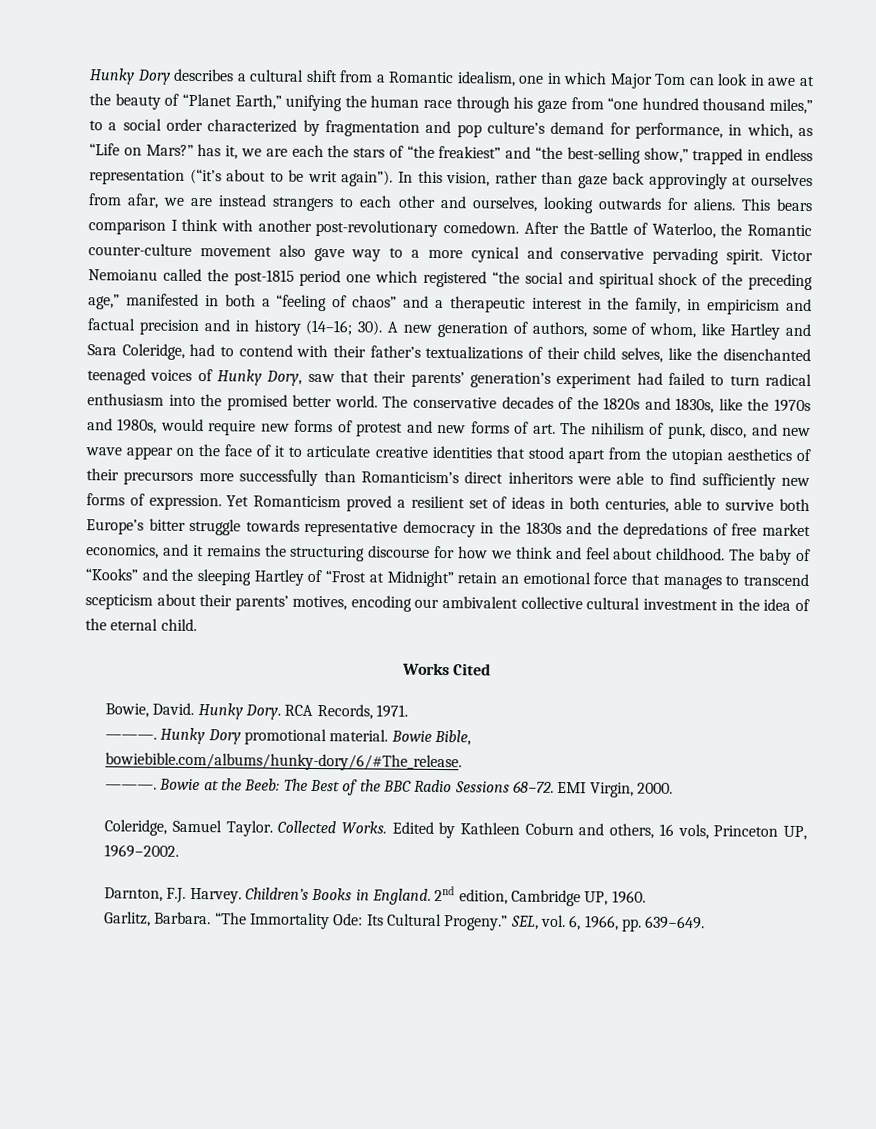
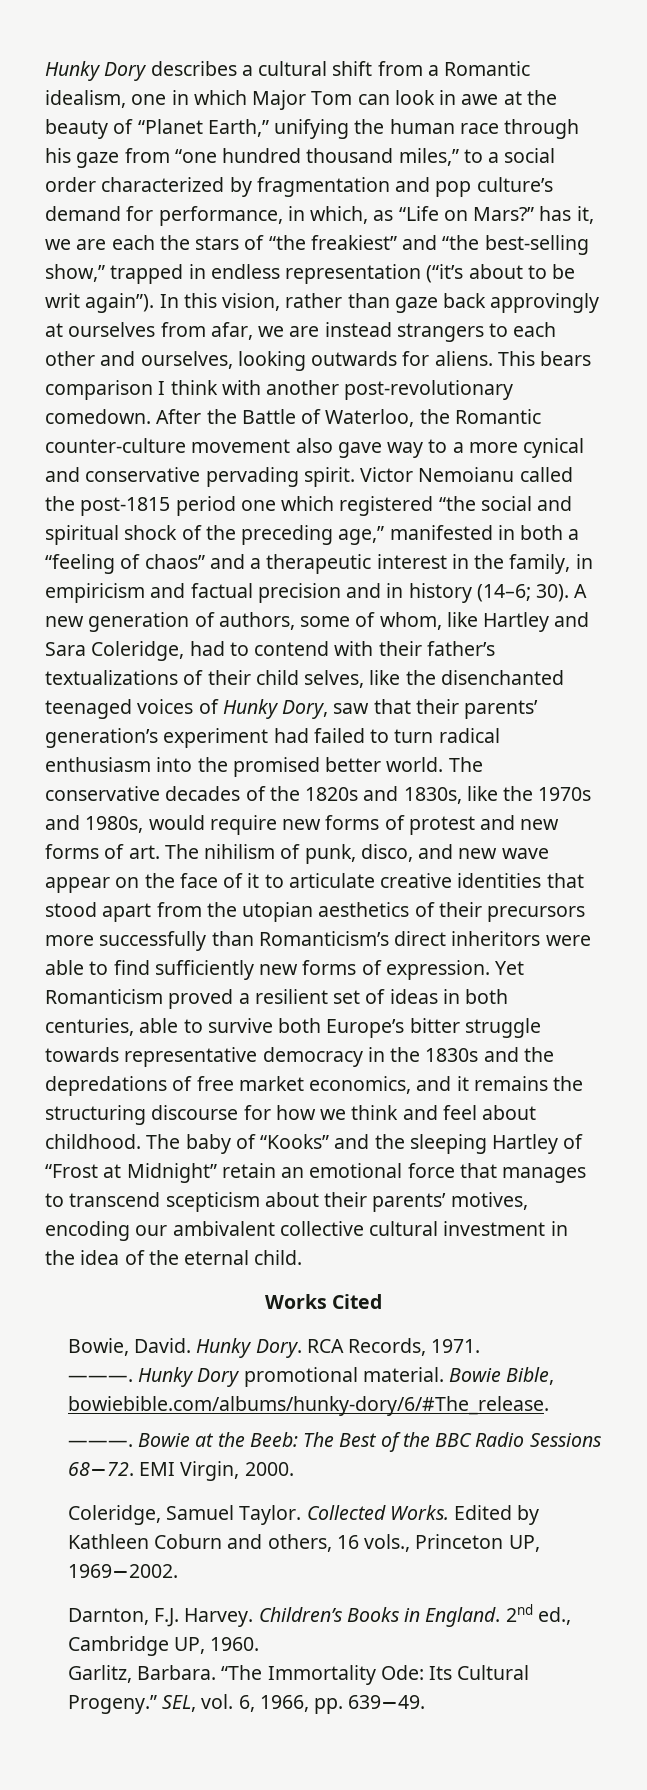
[305,319,354,336] (14–16; -> [476,584,531,602] (14–6;
[677,823,709,840] vols, -> [364,1534,411,1552] vols.,
[458,889,508,905] edition, -> [537,1607,571,1625] ed.,
[645,915,706,930] 639−649. -> [348,1695,426,1709] 639−49.

